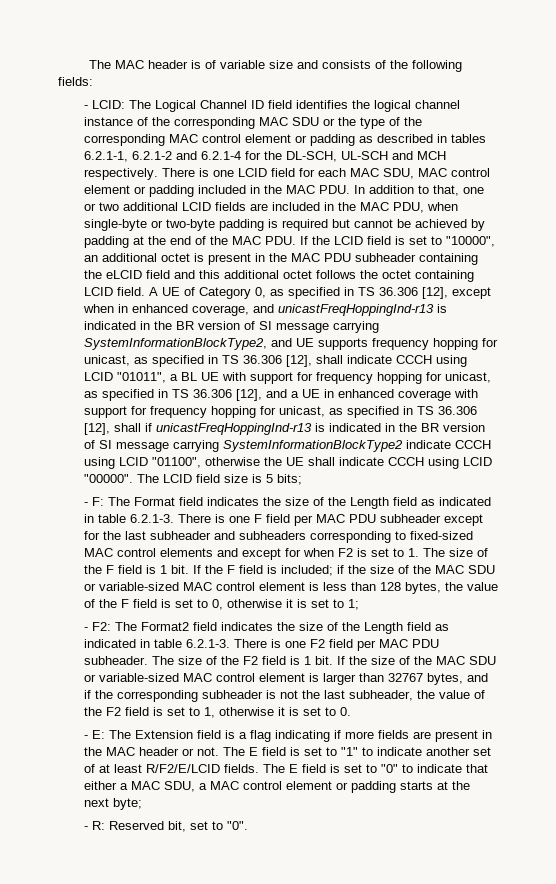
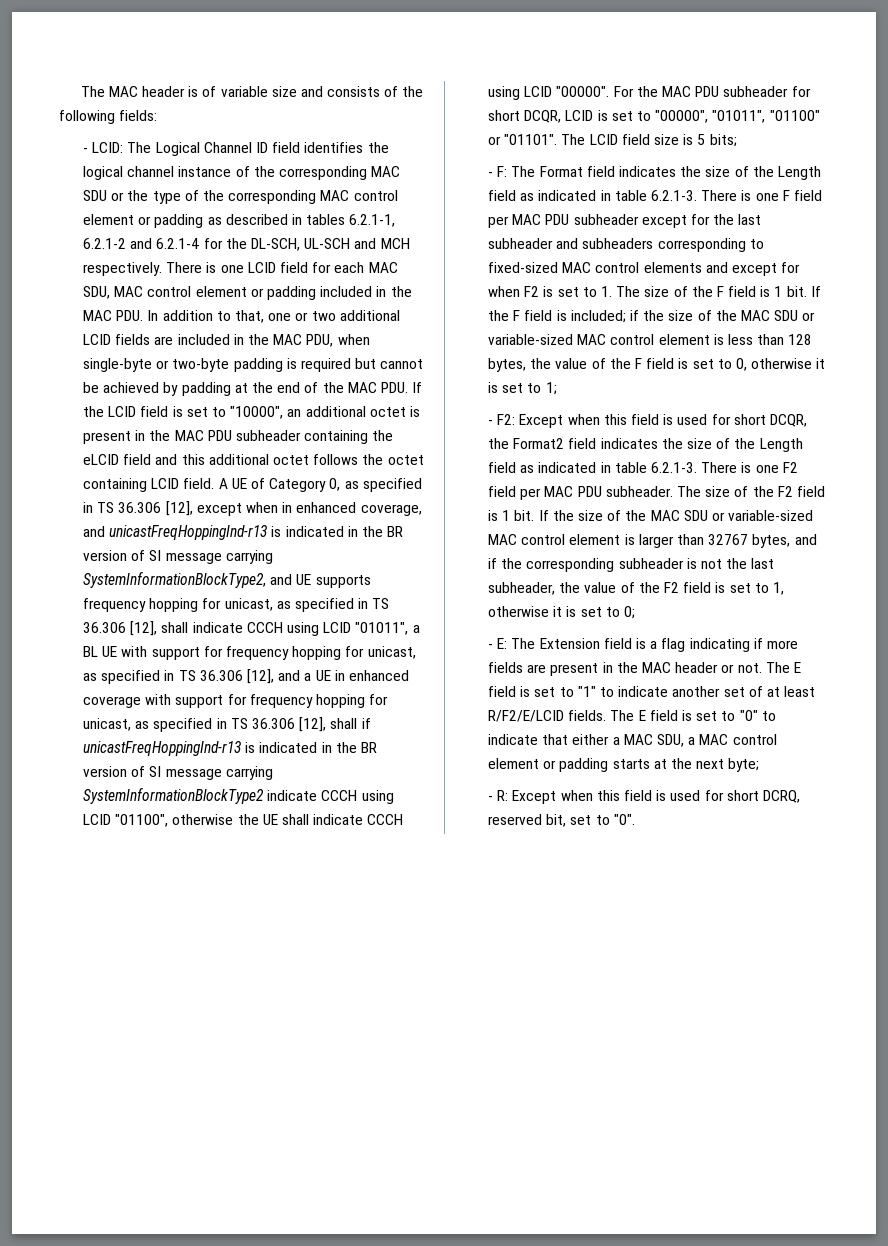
(133, 478) none -> [613,86,811,97] [488,110,820,123] [488,134,558,145] For the MAC PDU subheader for short DCQR, LCID is set to "00000", "01011", "01100" or "01101".
[114,622,137,631] The -> [519,414,807,428] [488,438,510,449] Except when this field is used for short DCQR, the
[339,707,351,716] 0. -> [624,606,636,619] 0;
[108,821,164,830] Reserved -> [512,790,800,804] [488,814,543,825] Except when this field is used for short DCRQ, reserved

